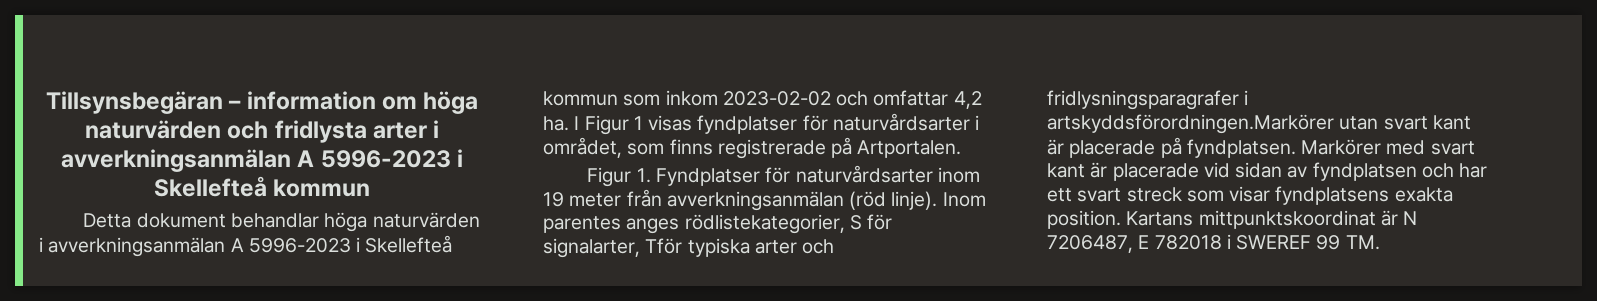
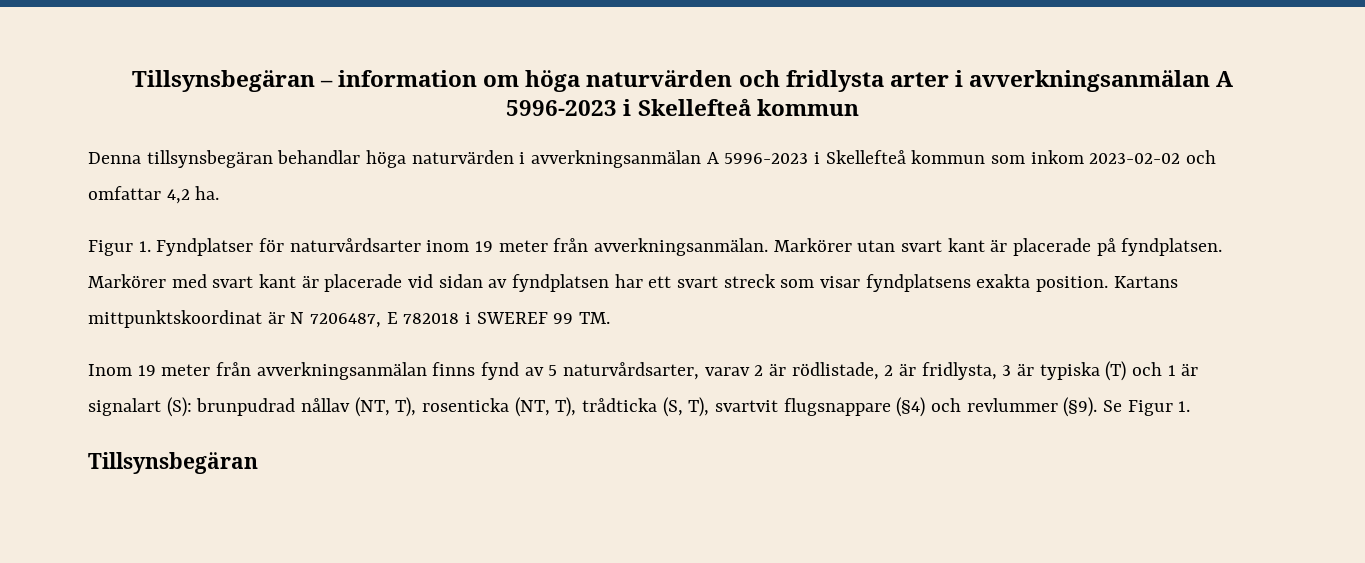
[83,213,226,228] Detta dokument -> [88,150,273,168] Denna tillsynsbegäran
[574,113,980,135] [543,137,962,159] I Figur 1 visas fyndplatser för naturvårdsarter i området, som finns registrerade på Artportalen. -> (220, 193) none
[666,191,986,211] [543,214,893,234] [543,238,835,258] [1047,90,1249,110] [1047,114,1334,134] avverkningsanmälan (röd linje). Inom parentes anges rödlistekategorier, S för signalarter, Tför typiska arter och fridlysningsparagrafer i artskyddsförordningen.Markörer -> [594,238,852,256] avverkningsanmälan. Markörer
[1421,163,1454,178] och -> (610, 283) none
(1380, 242) none -> [88,361,1199,381] [88,397,1191,417] [88,452,258,474] // Inom 19 meter från avverkningsanmälan finns fynd av 5 naturvårdsarter, varav 2 är rödlistade, 2 är fridlysta, 3 är typiska (T) och 1 är signalart (S): brunpudrad nållav (NT, T), rosenticka (NT, T), trådticka (S, T), svartvit flugsnappare (§4) och revlummer (§9). Se Figur 1. // Tillsynsbegäran

